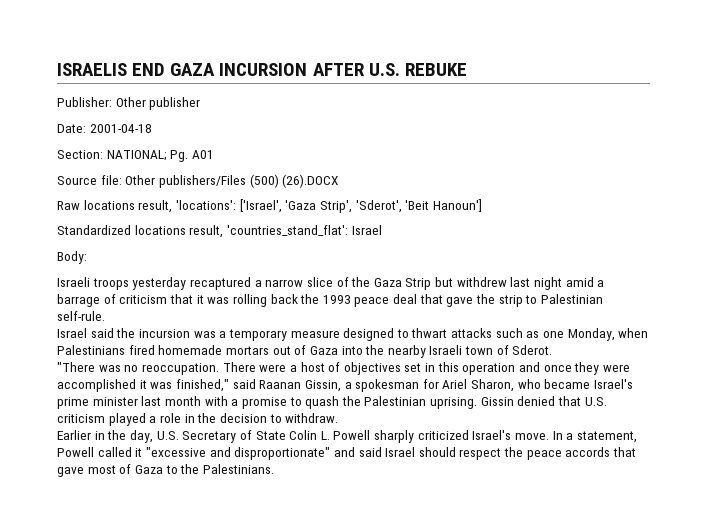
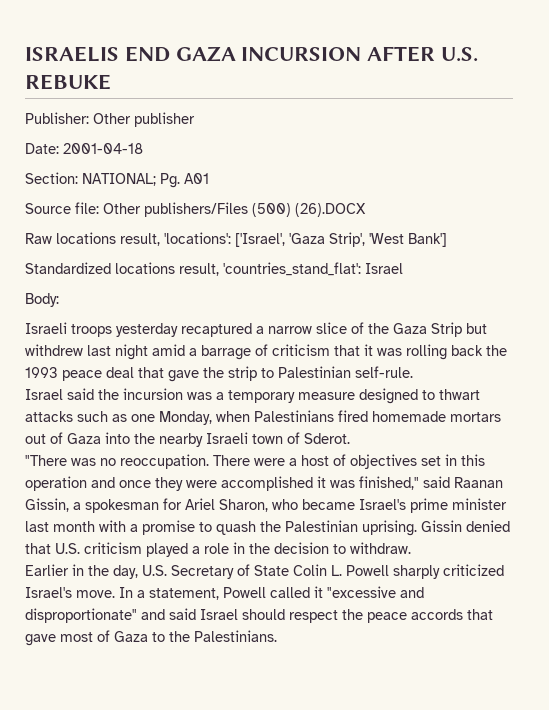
[355,199,482,213] 'Sderot', 'Beit Hanoun'] -> [369,233,447,247] 'West Bank']

